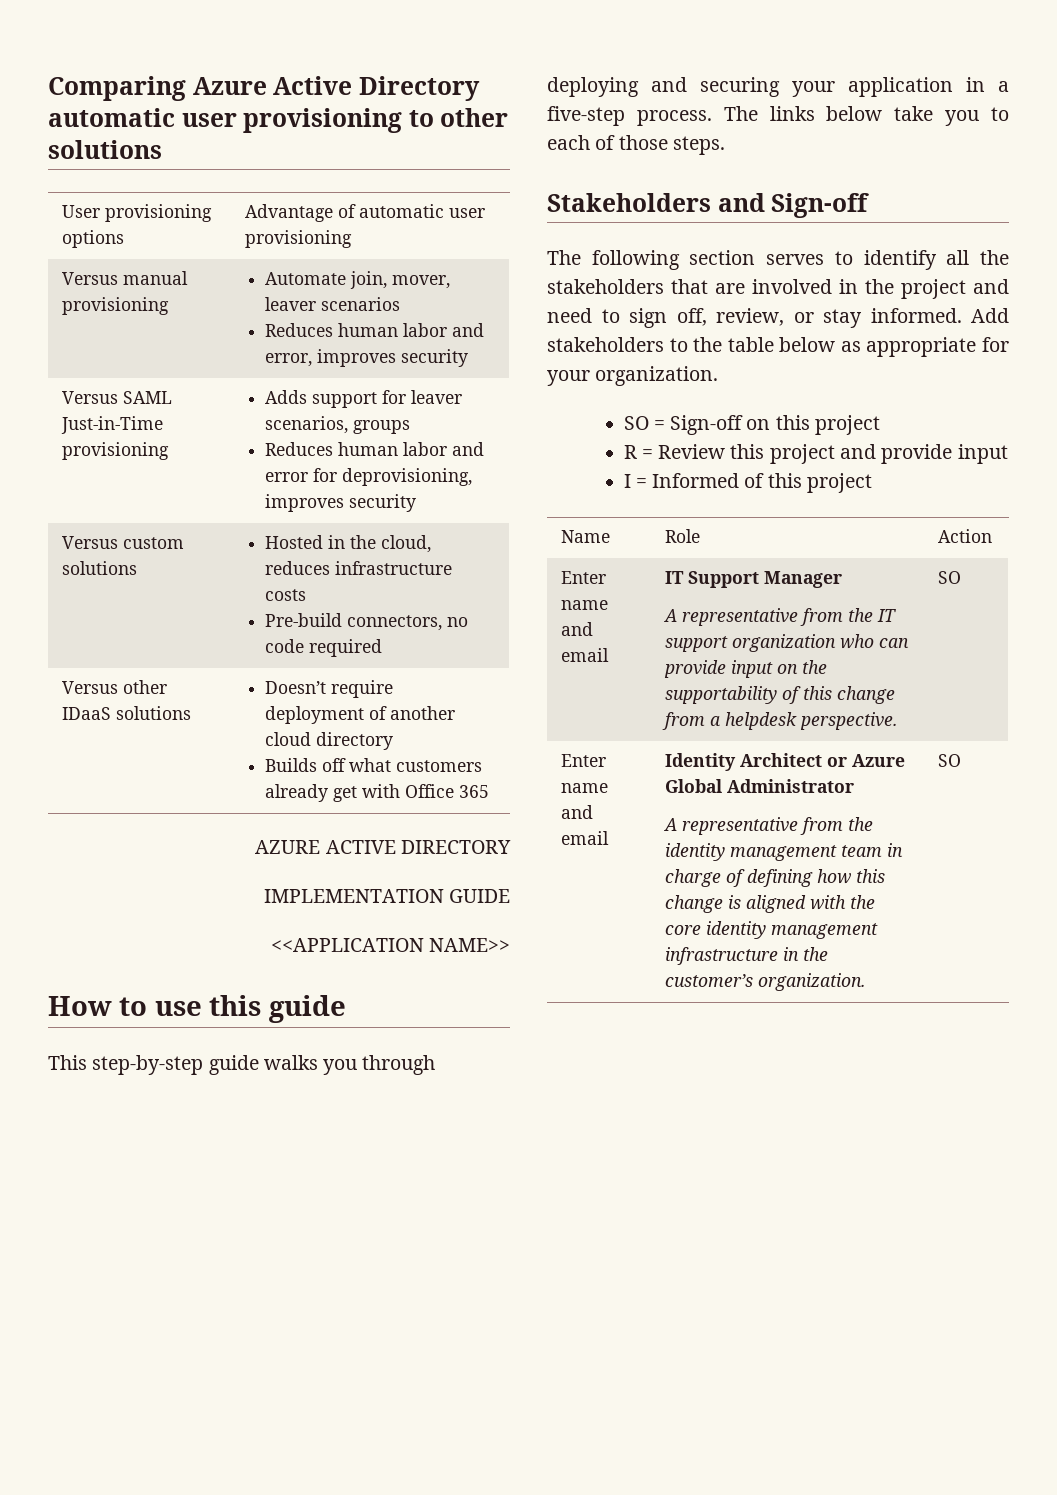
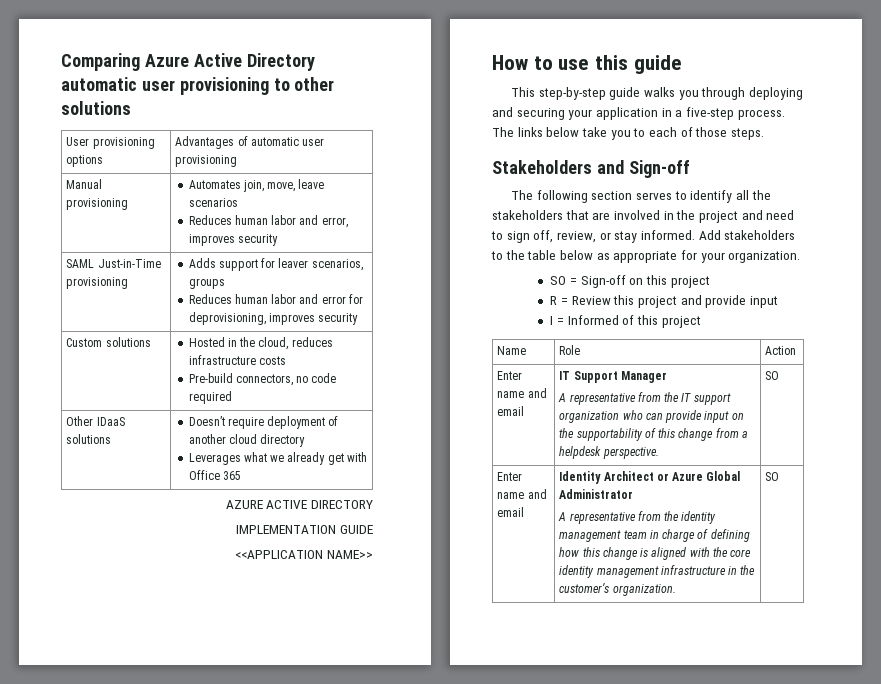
[245,204,334,222] Advantage -> [175,136,235,149] Advantages
[62,271,189,285] [62,297,170,315] [264,271,450,289] [264,297,316,311] Versus manual provisioning | Automate join, mover, leaver -> [66,179,103,189] [66,198,129,210] [188,179,325,192] Manual provisioning | Automates join, move, leave
[62,391,119,404] Versus -> (278, 240) none
[62,536,185,549] Versus custom -> [66,338,103,347] Custom
[62,680,168,694] Versus other -> [66,416,94,426] Other
[264,758,482,772] Builds off what customers -> [188,452,285,465] Leverages what we

